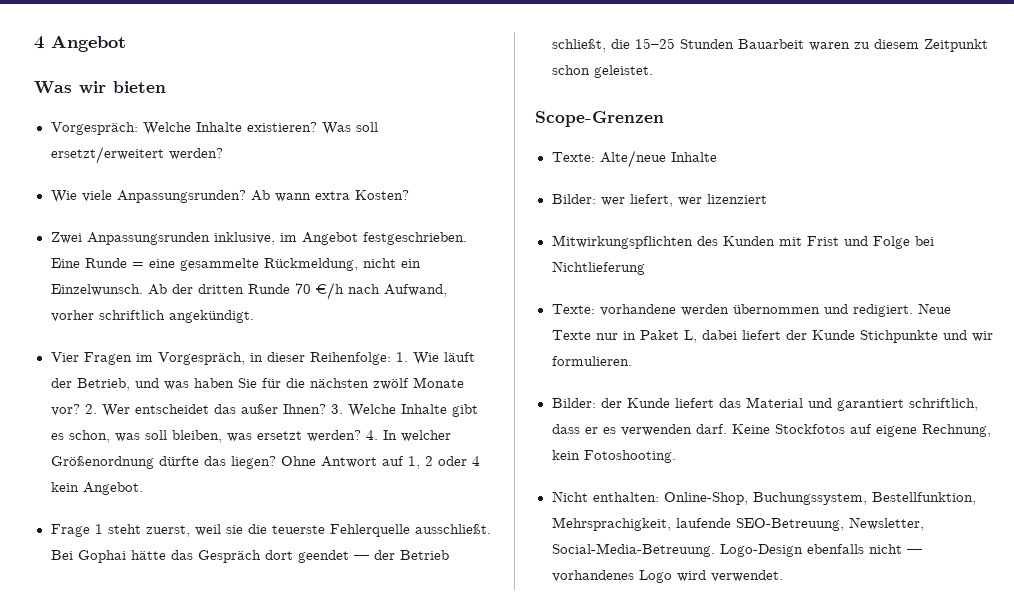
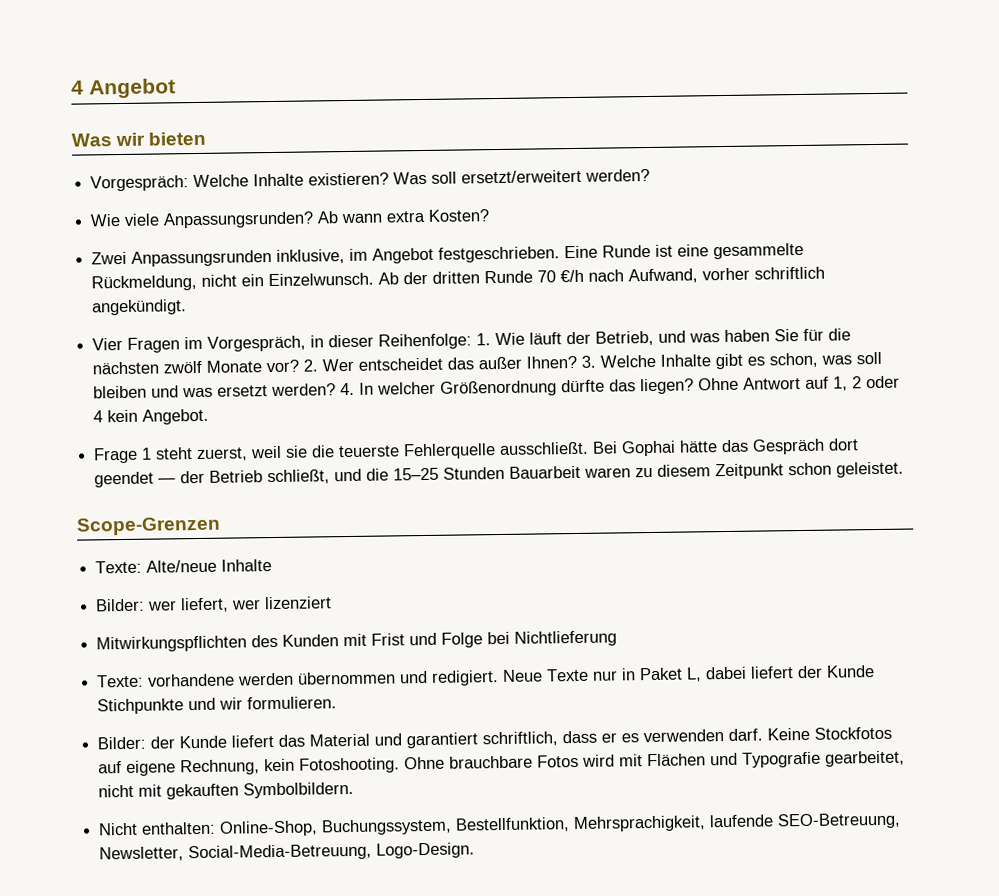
[131,262,144,268] = -> [655,244,674,257] ist
[171,430,222,443] bleiben, -> [93,385,180,399] bleiben und
(606, 45) none -> [334,468,363,482] und
(676, 456) none -> [404,750,906,770] [98,781,355,800] Ohne brauchbare Fotos wird mit Flächen und Typografie gearbeitet, nicht mit gekauften Symbolbildern.
[551,543,922,557] [551,570,783,583] Social-Media-Betreuung. Logo-Design ebenfalls nicht — vorhandenes Logo wird verwendet. -> [188,842,476,862] Social-Media-Betreuung, Logo-Design.

